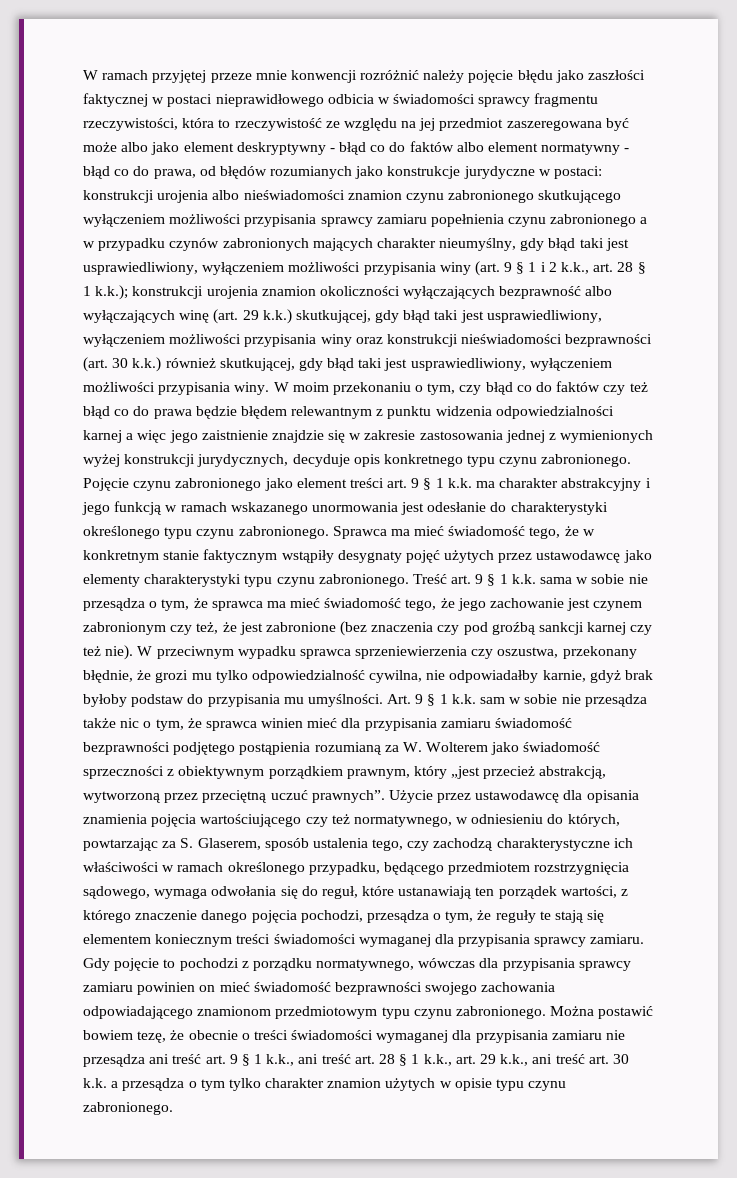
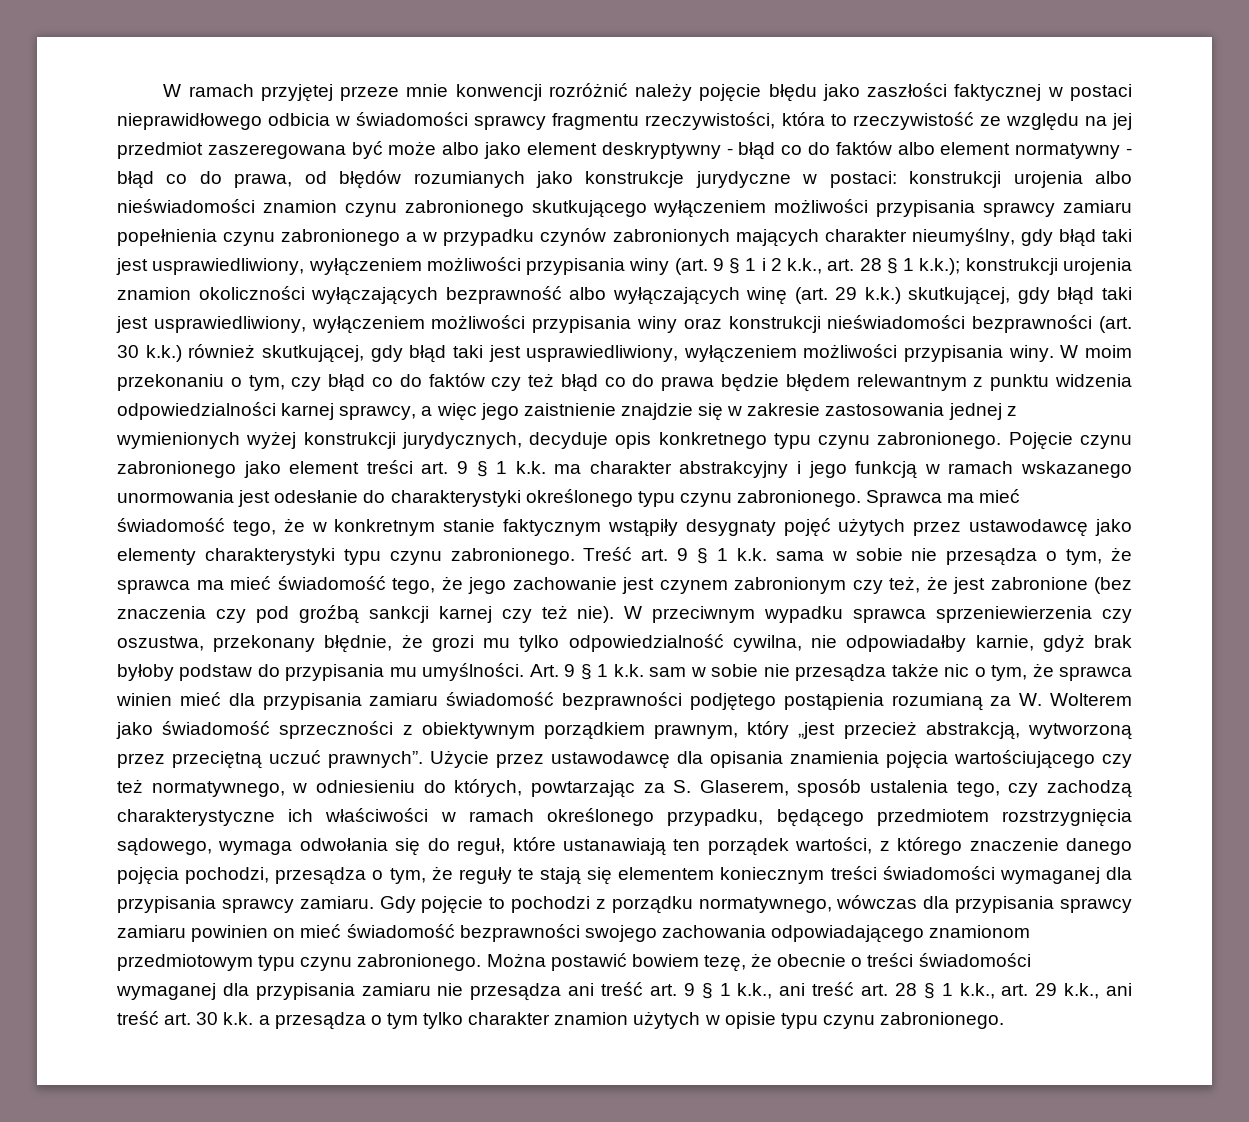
(122, 436) none -> [339,405,417,420] sprawcy,

